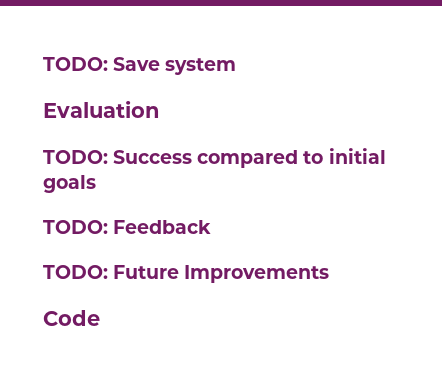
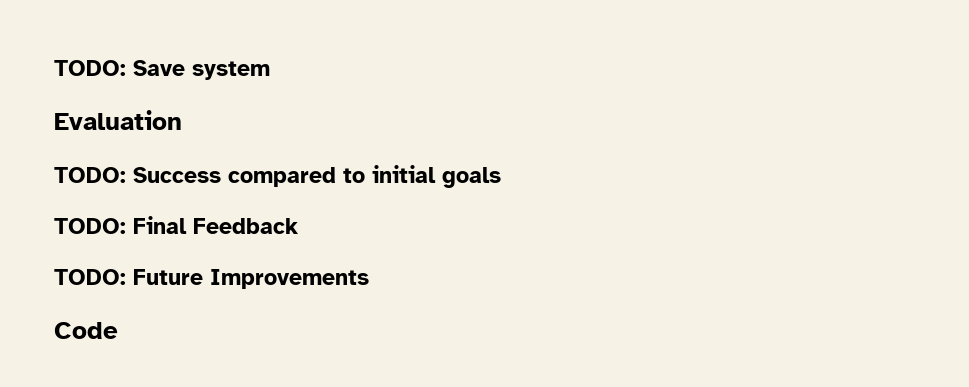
(108, 227) none -> [133,216,187,234] Final

